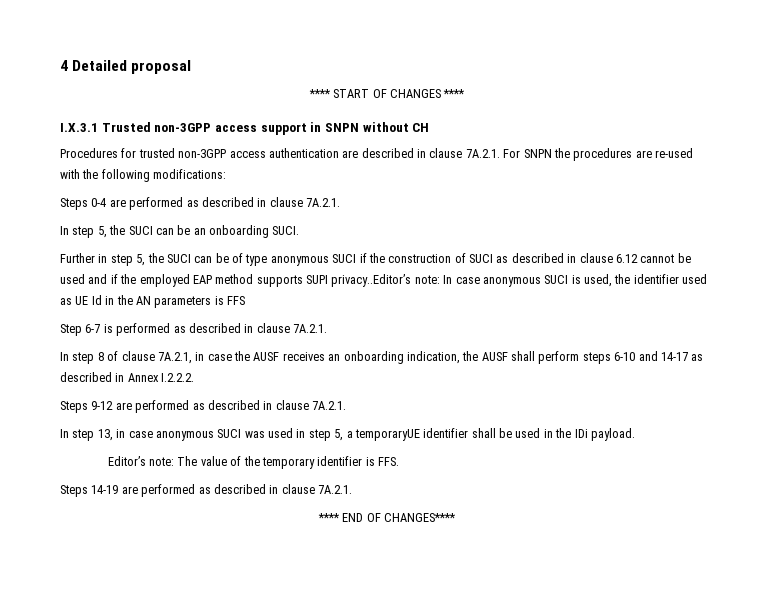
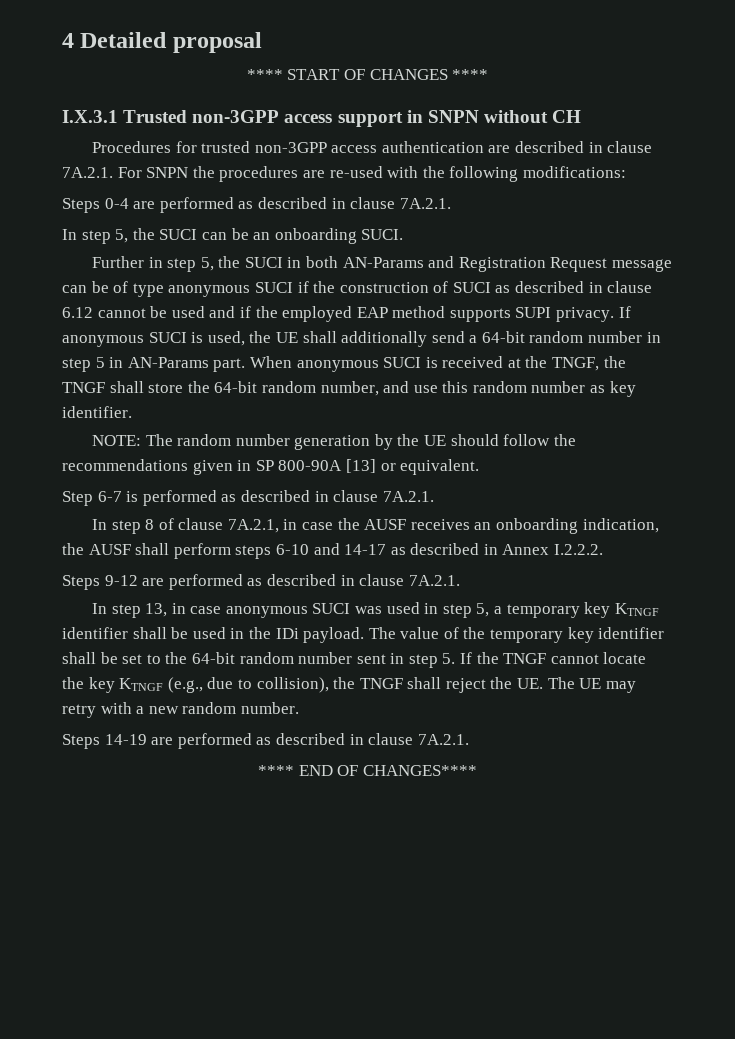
(191, 258) none -> [287,256,673,272] in both AN-Params and Registration Request message
[331,274,480,287] privacy..Editor’s note: In case -> [556,306,631,322] privacy. If
[633,274,708,284] [60,295,245,308] identifier used as UE Id in the AN parameters is FFS -> [275,331,661,347] [62,356,626,372] [62,381,636,397] [62,406,132,418] [91,434,576,450] [62,459,480,475] UE shall additionally send a 64-bit random number in step 5 in AN-Params part. When anonymous SUCI is received at the TNGF, the TNGF shall store the 64-bit random number, and use this random number as key identifier. // NOTE: The random number generation by the UE should follow the recommendations given in SP 800-90A [13] or equivalent.
[354,429,420,441] temporaryUE -> [506,602,659,618] temporary key KTNGF
[107,456,175,466] // Editor’s note: -> (365, 635) none
[317,456,400,466] identifier is FFS. -> [567,627,665,643] [62,652,647,668] [62,677,636,693] [62,702,299,718] key identifier shall be set to the 64-bit random number sent in step 5. If the TNGF cannot locate the key KTNGF (e.g., due to collision), the TNGF shall reject the UE. The UE may retry with a new random number.

